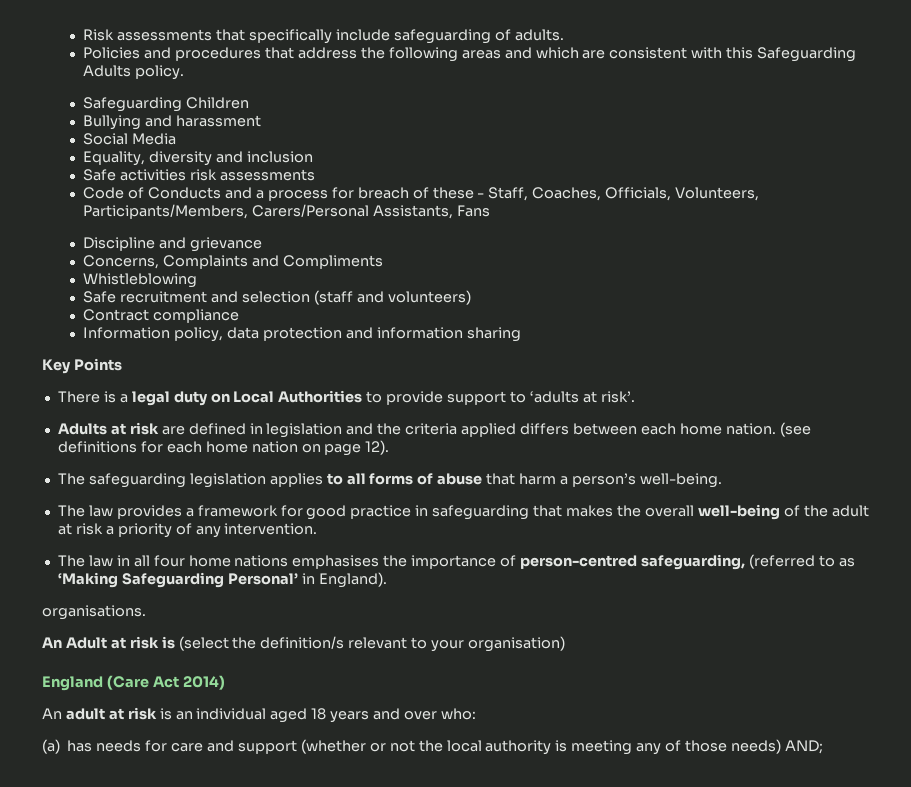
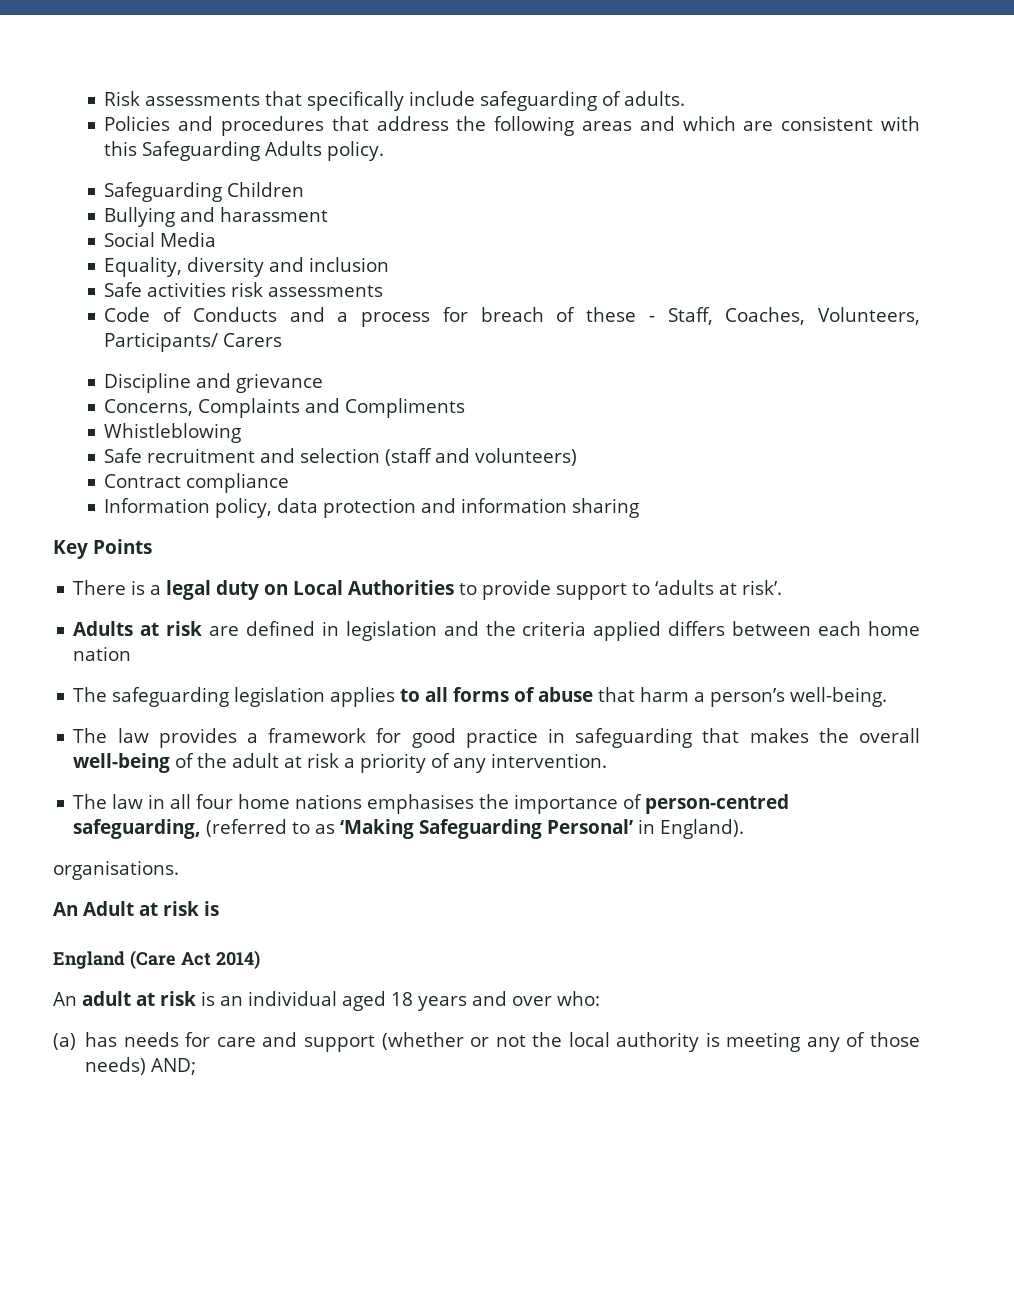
[605,187,760,201] [83,204,491,219] Officials, Volunteers, Participants/Members, Carers/Personal Assistants, Fans -> [817,307,920,325] [104,332,283,352] Volunteers, Participants/ Carers
[725,422,811,437] [57,440,390,456] nation. (see definitions for each home nation on page 12). -> [73,646,132,661] nation
[178,636,566,652] (select the definition/s relevant to your organisation) -> (219, 908) none

